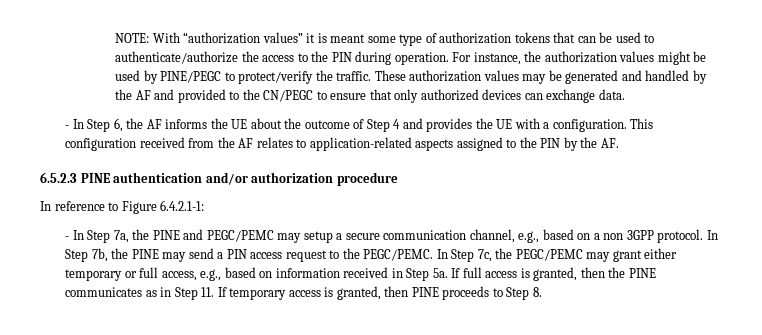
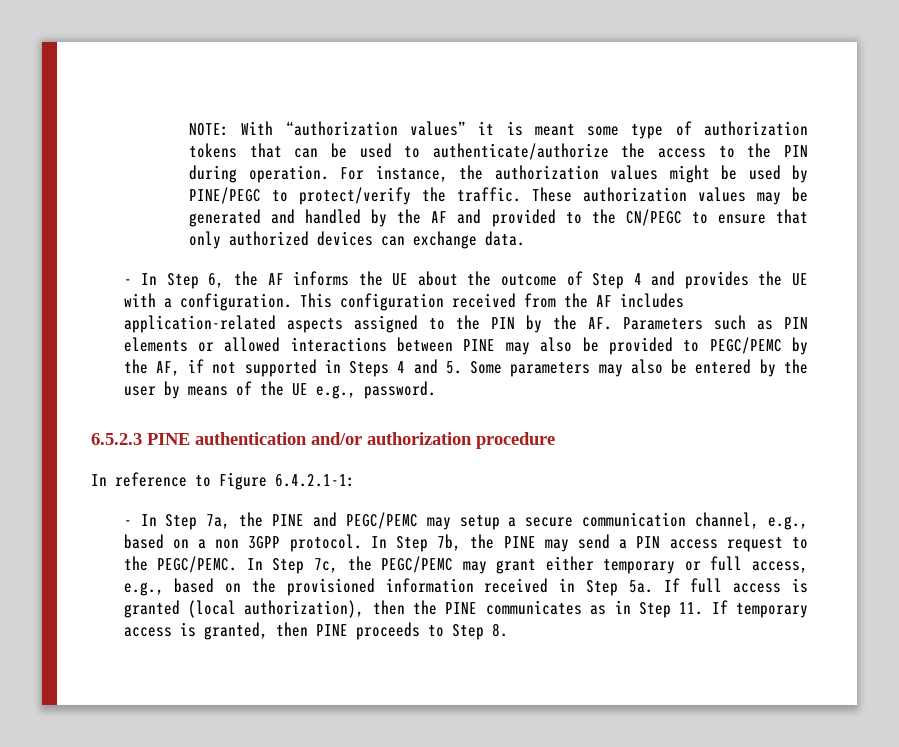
[256,137,307,148] relates to -> [619,293,684,308] includes
(619, 143) none -> [622,315,808,330] [123,337,808,355] [123,359,808,377] [123,381,436,399] Parameters such as PIN elements or allowed interactions between PINE may also be provided to PEGC/PEMC by the AF, if not supported in Steps 4 and 5. Some parameters may also be entered by the user by means of the UE e.g., password.
(273, 274) none -> [252,578,375,596] the provisioned
[533,267,578,281] granted, -> [123,600,365,618] granted (local authorization),

